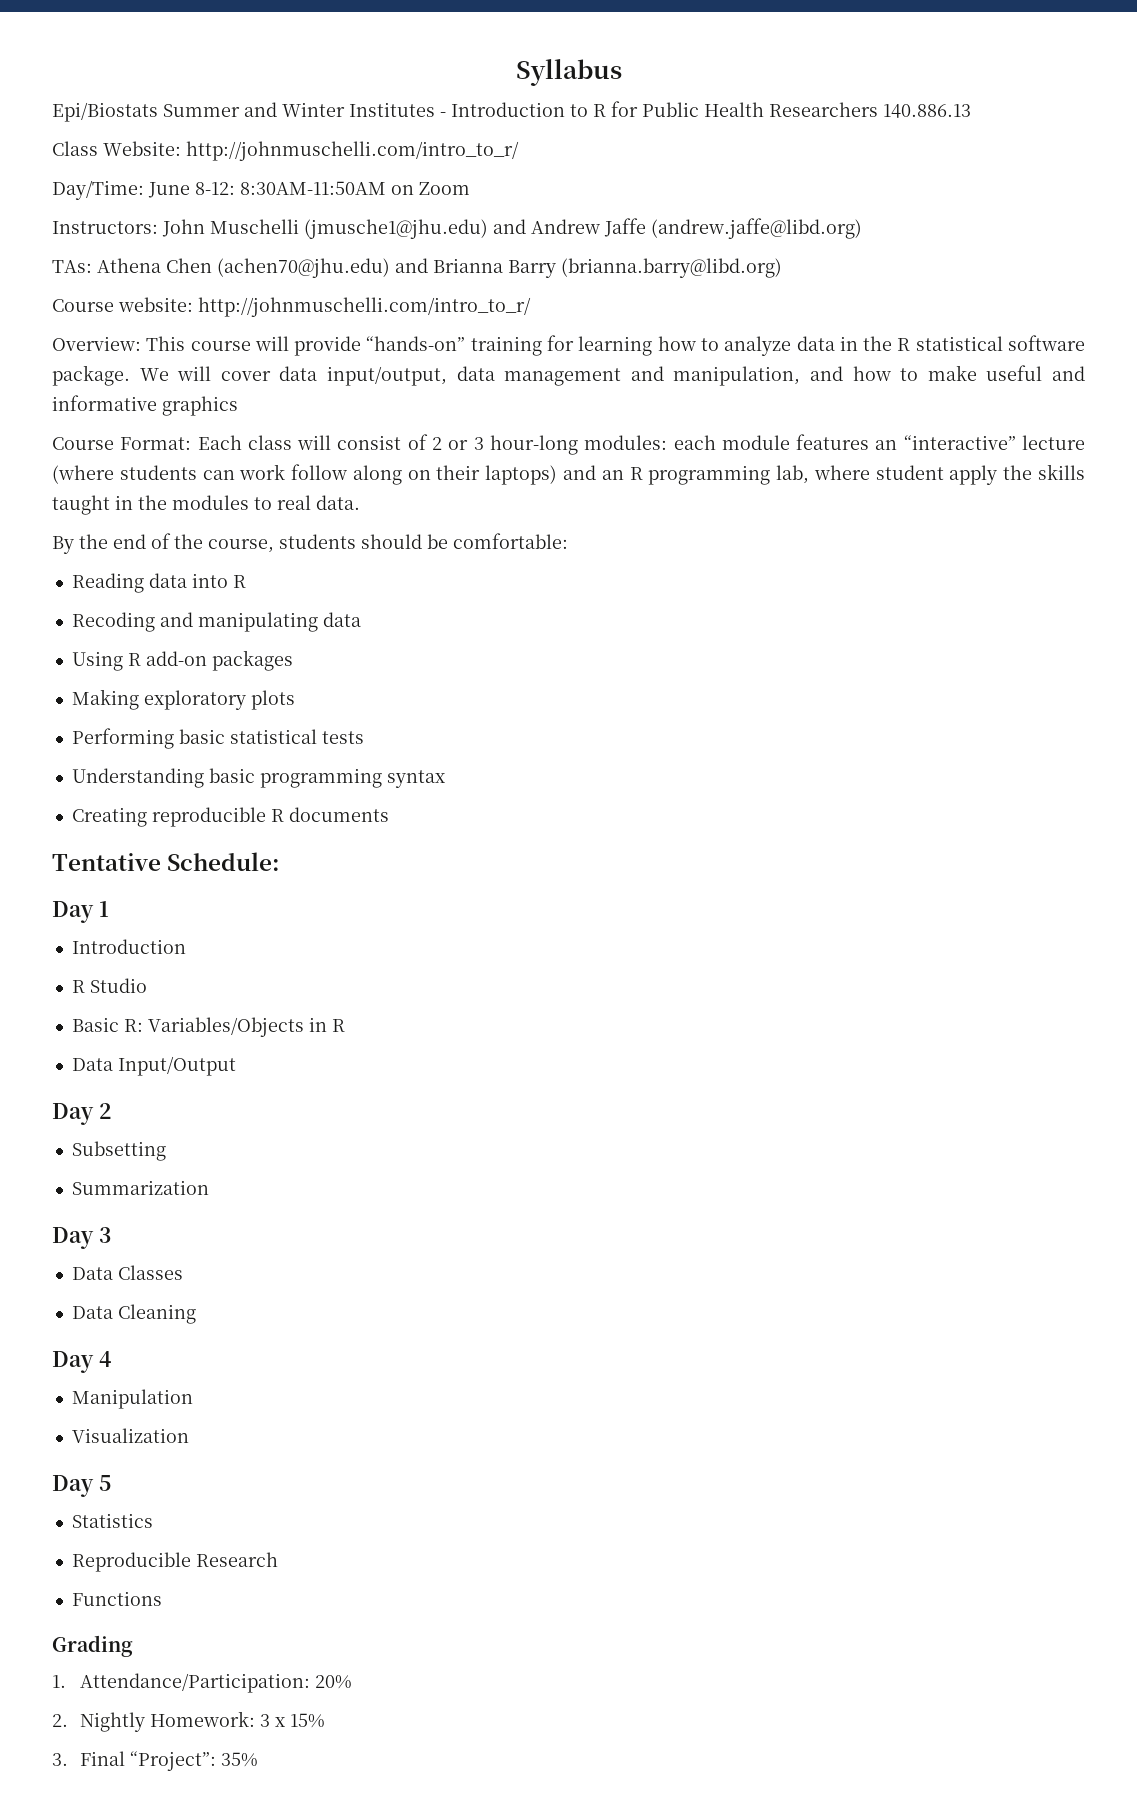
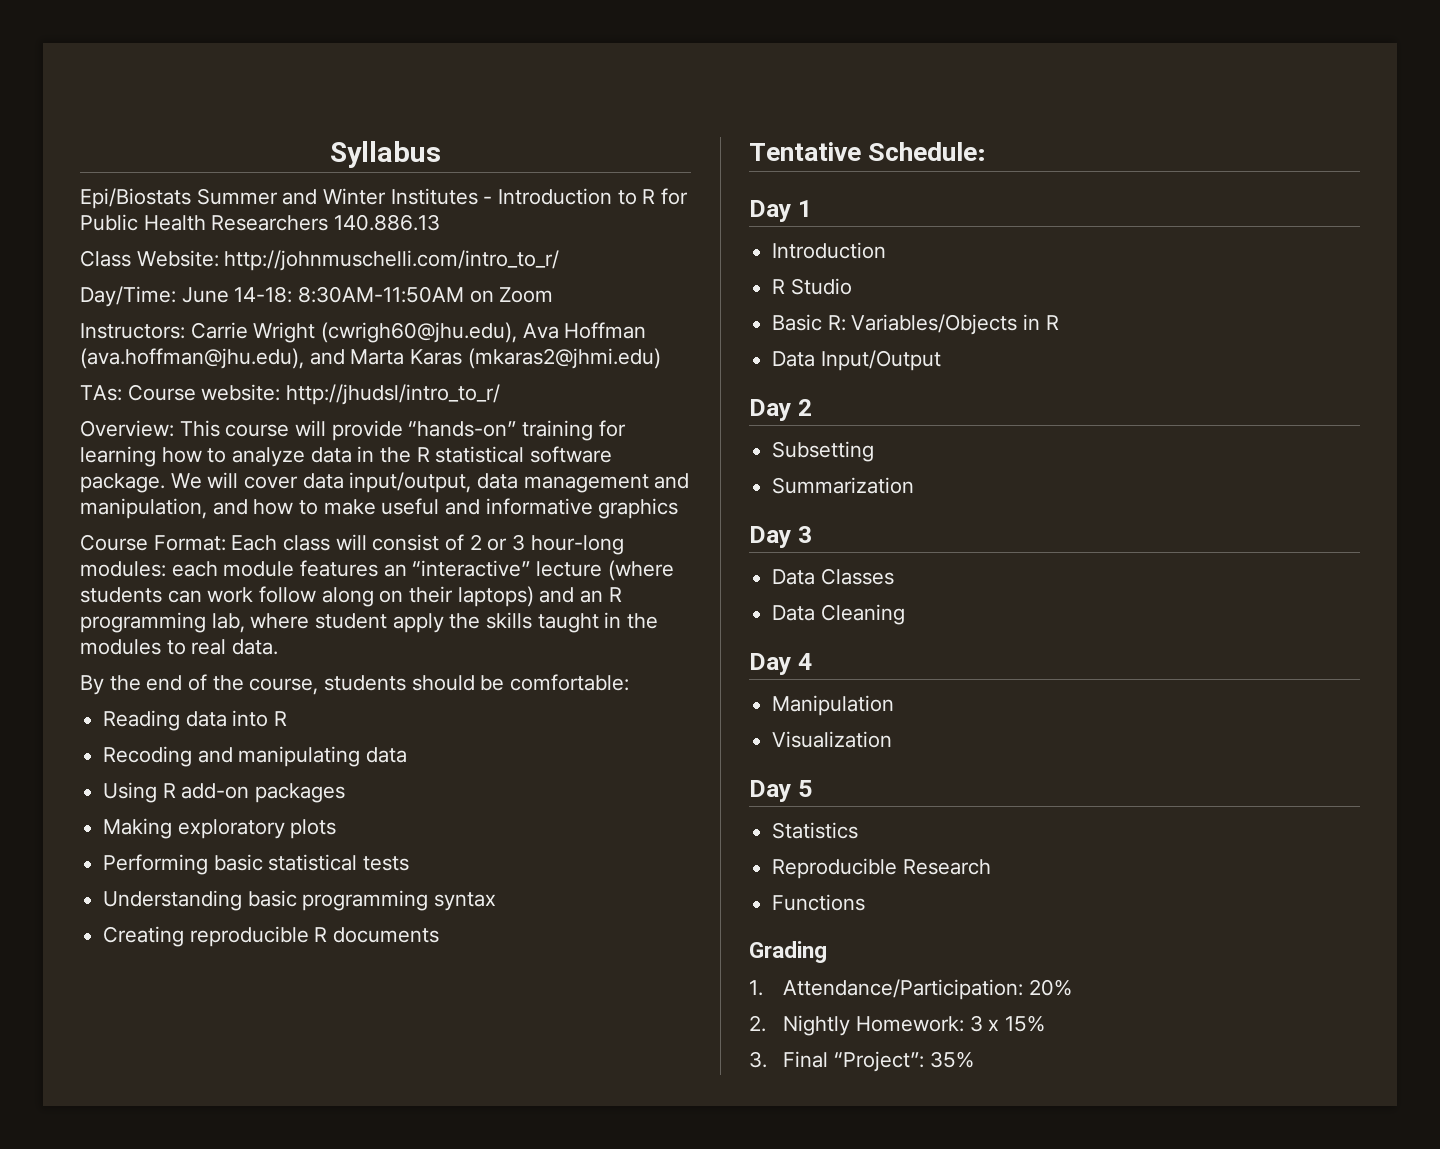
[195,182,235,195] 8-12: -> [234,286,293,303] 14-18:
[162,218,862,239] [52,258,782,278] John Muschelli (jmusche1@jhu.edu) and Andrew Jaffe (andrew.jaffe@libd.org) // TAs: Athena Chen (achen70@jhu.edu) and Brianna Barry (brianna.barry@libd.org) // -> [190,322,647,343] [80,348,661,369] [80,385,122,401] Carrie Wright (cwrigh60@jhu.edu), Ava Hoffman (ava.hoffman@jhu.edu), and Marta Karas (mkaras2@jhmi.edu) // TAs:
[198,297,531,317] http://johnmuschelli.com/intro_to_r/ -> [286,384,501,405] http://jhudsl/intro_to_r/

